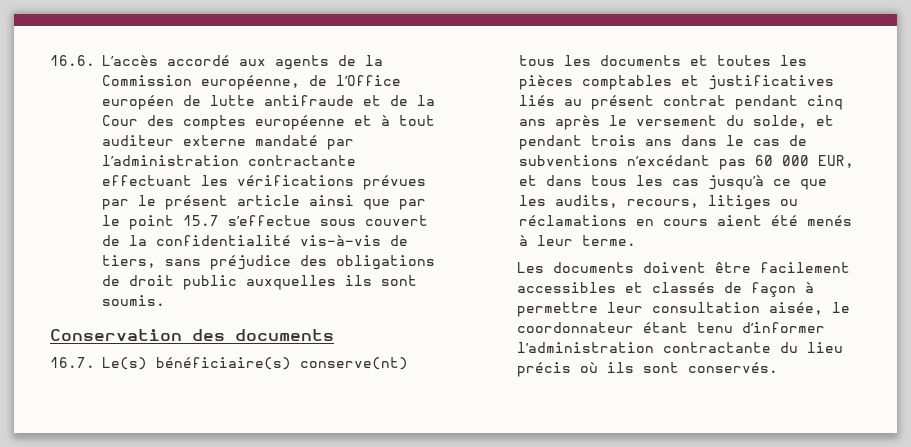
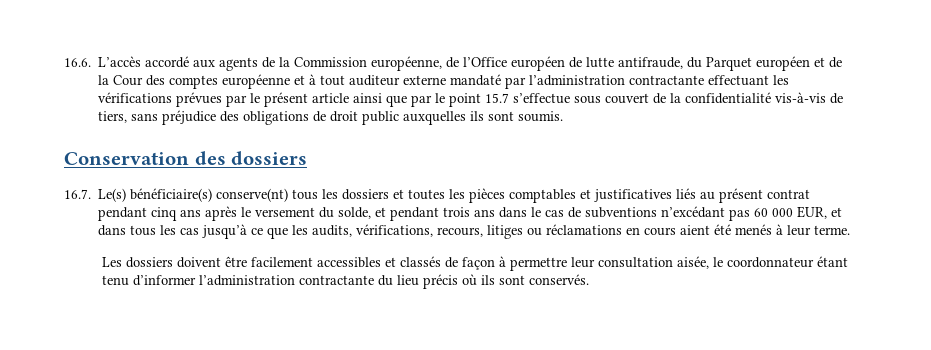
[264,95,354,106] antifraude -> [618,56,811,71] antifraude, du Parquet européen
[235,329,334,341] documents -> [231,151,308,165] dossiers
[600,55,681,66] documents -> [342,189,390,200] dossiers
(618, 201) none -> [356,224,434,237] vérifications,
[553,262,635,273] documents -> [125,257,173,268] dossiers

